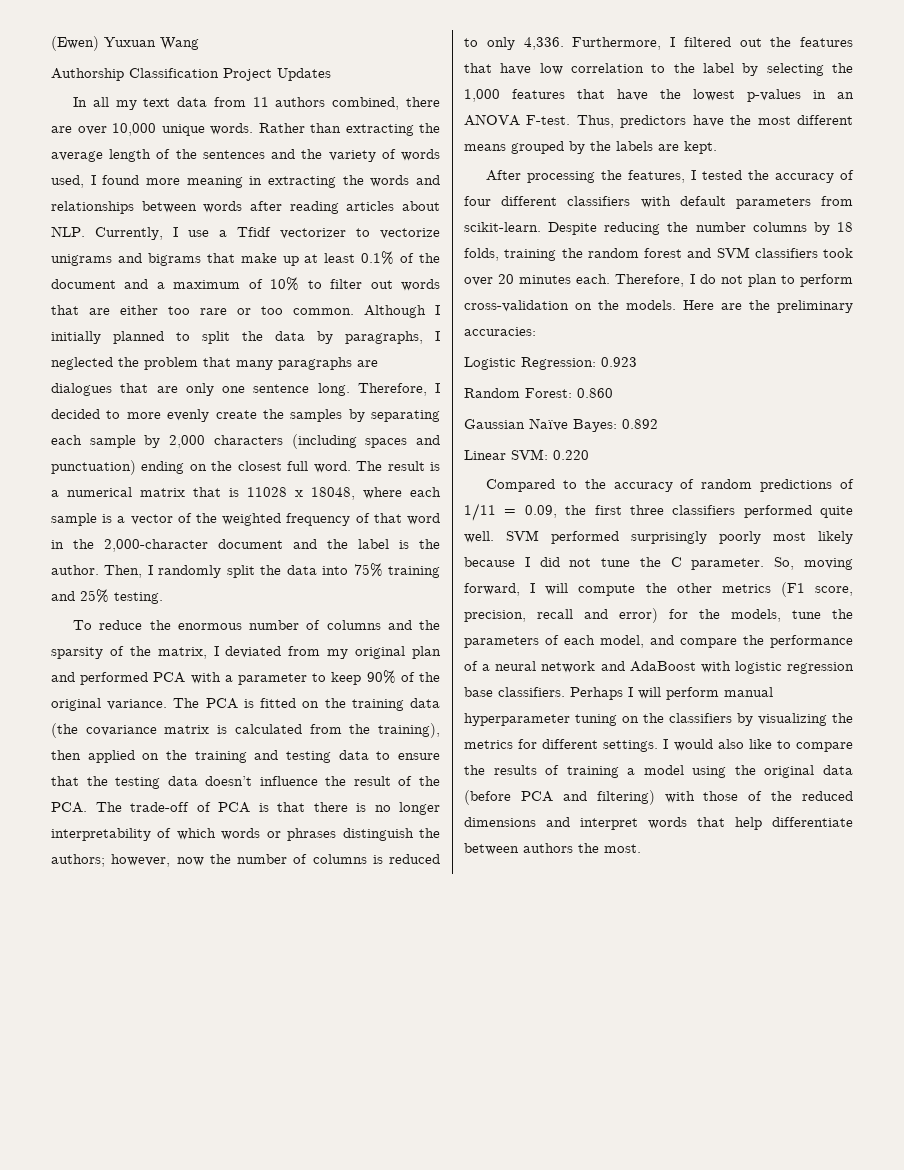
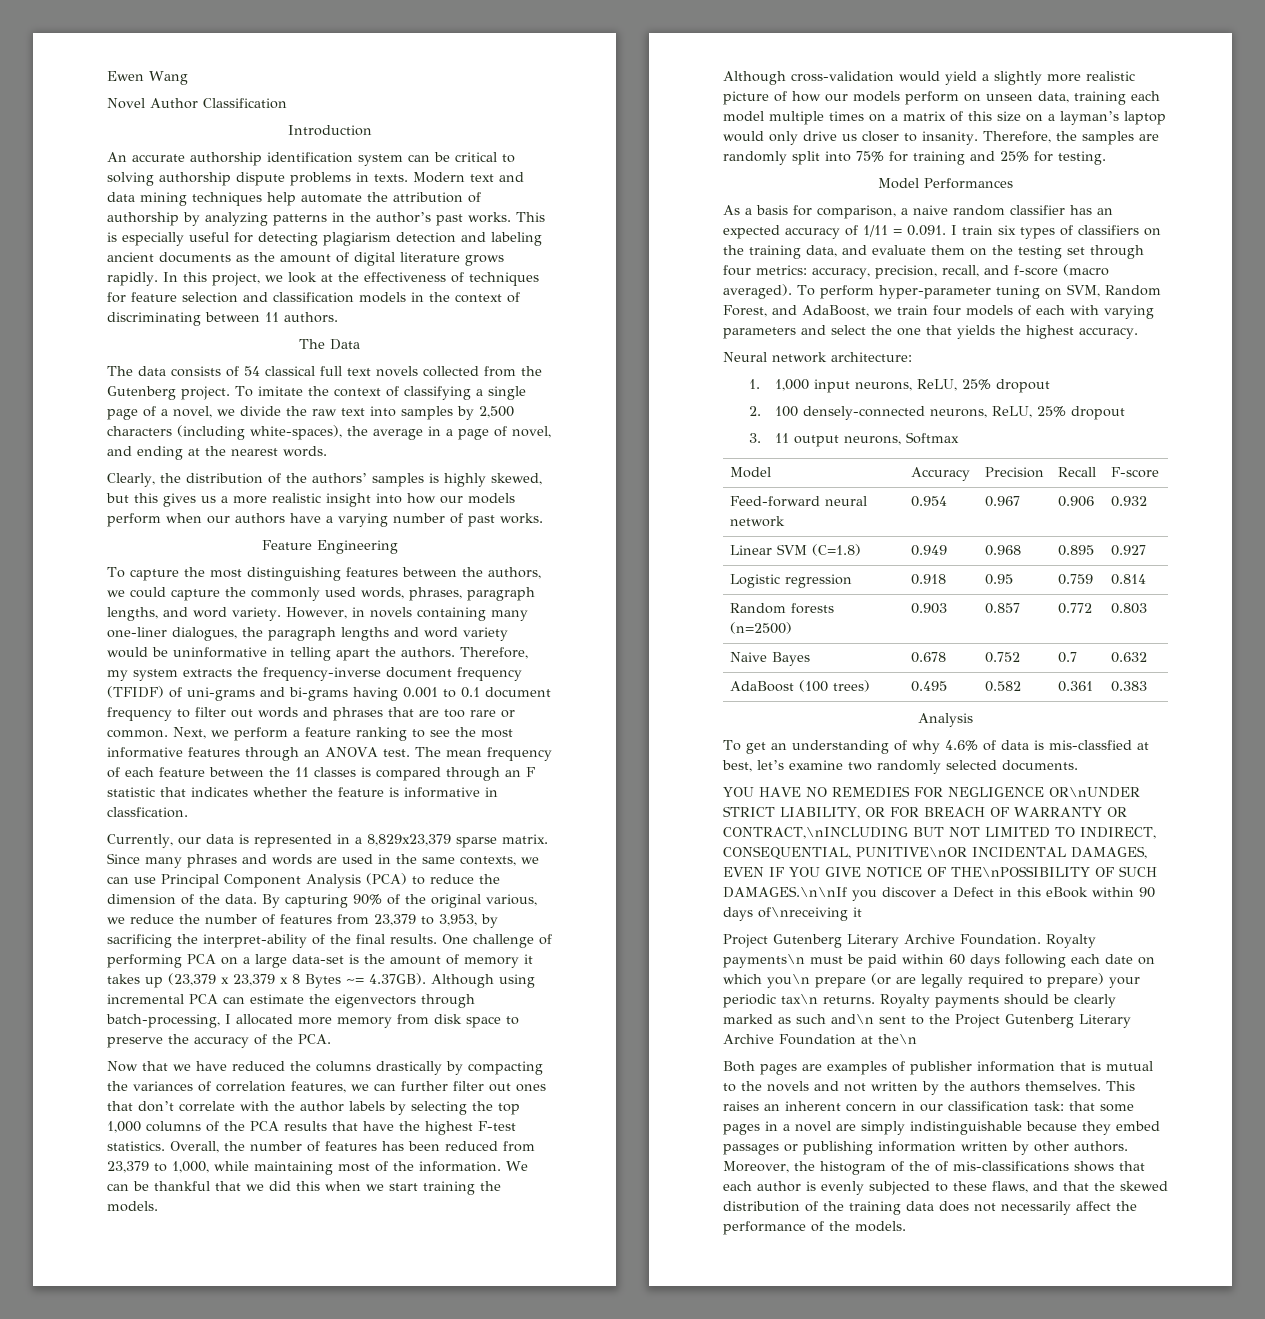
[51,36,156,51] (Ewen) Yuxuan -> [107,71,144,81] Ewen
[51,68,124,81] Authorship -> [107,98,198,109] Novel Author
[223,68,331,81] [73,97,440,110] [51,123,440,136] [51,149,441,162] [51,175,441,188] [51,201,440,214] [51,226,440,240] [51,251,440,266] [51,277,300,291] Project Updates // In all my text data from 11 authors combined, there are over 10,000 unique words. Rather than extracting the average length of the sentences and the variety of words used, I found more meaning in extracting the words and relationships between words after reading articles about NLP. Currently, I use a Tfidf vectorizer to vectorize unigrams and bigrams that make up at least 0.1% of the document and a maximum of 10% -> [287,125,372,136] [107,152,515,166] [107,172,524,186] [107,192,481,206] [107,212,545,226] [107,232,542,246] [107,252,504,266] [107,272,539,286] [107,292,520,303] [107,312,338,326] [299,339,360,350] [107,366,542,377] [107,386,526,400] [107,406,514,420] [107,425,551,440] [107,446,327,460] [107,473,542,487] [106,493,515,507] [107,513,543,527] [261,540,398,554] [107,567,541,581] [107,587,535,601] [107,607,528,621] [107,627,508,641] [107,647,528,661] [107,667,522,681] [107,686,551,701] [107,707,172,721] // Introduction // An accurate authorship identification system can be critical to solving authorship dispute problems in texts. Modern text and data mining techniques help automate the attribution of authorship by analyzing patterns in the author’s past works. This is especially useful for detecting plagiarism detection and labeling ancient documents as the amount of digital literature grows rapidly. In this project, we look at the effectiveness of techniques for feature selection and classification models in the context of discriminating between 11 authors. // The Data // The data consists of 54 classical full text novels collected from the Gutenberg project. To imitate the context of classifying a single page of a novel, we divide the raw text into samples by 2,500 characters (including white-spaces), the average in a page of novel, and ending at the nearest words. // Clearly, the distribution of the authors’ samples is highly skewed, but this gives us a more realistic insight into how our models perform when our authors have a varying number of past works. // Feature Engineering // To capture the most distinguishing features between the authors, we could capture the commonly used words, phrases, paragraph lengths, and word variety. However, in novels containing many one-liner dialogues, the paragraph lengths and word variety would be uninformative in telling apart the authors. Therefore, my system extracts the frequency-inverse document frequency (TFIDF) of uni-grams and bi-grams having 0.001 to 0.1 document frequency
[51,305,158,315] that are either -> [303,707,439,721] and phrases that are
[261,305,440,318] [51,331,440,344] [51,357,378,370] [51,383,440,396] [51,409,440,422] [51,434,441,449] [51,460,441,475] [51,487,441,500] [51,513,440,526] [51,539,440,552] [51,563,441,578] [51,589,163,604] [73,620,441,630] [51,646,442,659] [51,670,440,685] [51,698,441,711] [51,723,441,738] [51,750,441,763] [51,776,440,789] [51,802,440,815] [51,828,440,841] [51,854,440,867] [464,37,853,50] [464,63,853,76] [464,89,854,102] [464,114,853,128] [464,141,717,154] [486,170,855,183] [464,196,853,209] [464,222,853,235] [464,247,853,261] [464,274,853,287] [464,300,853,313] [464,327,536,336] [464,357,637,370] [464,388,613,398] [464,418,658,432] [464,449,589,460] [486,479,854,492] [464,503,853,521] [464,530,853,544] [464,557,853,570] [464,582,853,597] [464,608,853,623] [464,635,853,648] [464,661,854,674] [464,687,773,700] [464,713,853,726] [464,739,853,752] [464,765,853,778] [464,790,853,805] [464,817,853,830] [464,843,641,855] too common. Although I initially planned to split the data by paragraphs, I neglected the problem that many paragraphs are dialogues that are only one sentence long. Therefore, I decided to more evenly create the samples by separating each sample by 2,000 characters (including spaces and punctuation) ending on the closest full word. The result is a numerical matrix that is 11028 x 18048, where each sample is a vector of the weighted frequency of that word in the 2,000-character document and the label is the author. Then, I randomly split the data into 75% training and 25% testing. // To reduce the enormous number of columns and the sparsity of the matrix, I deviated from my original plan and performed PCA with a parameter to keep 90% of the original variance. The PCA is fitted on the training data (the covariance matrix is calculated from the training), then applied on the training and testing data to ensure that the testing data doesn’t influence the result of the PCA. The trade-off of PCA is that there is no longer interpretability of which words or phrases distinguish the authors; however, now the number of columns is reduced to only 4,336. Furthermore, I filtered out the features that have low correlation to the label by selecting the 1,000 features that have the lowest p-values in an ANOVA F-test. Thus, predictors have the most different means grouped by the labels are kept. // After processing the features, I tested the accuracy of four different classifiers with default parameters from scikit-learn. Despite reducing the number columns by 18 folds, training the random forest and SVM classifiers took over 20 minutes each. Therefore, I do not plan to perform cross-validation on the models. Here are the preliminary accuracies: // Logistic Regression: 0.923 // Random Forest: 0.860 // Gaussian Naïve Bayes: 0.892 // Linear SVM: 0.220 // Compared to the accuracy of random predictions of 1/11 = 0.09, the first three classifiers performed quite well. SVM performed surprisingly poorly most likely because I did not tune the C parameter. So, moving forward, I will compute the other metrics (F1 score, precision, recall and error) for the models, tune the parameters of each model, and compare the performance of a neural network and AdaBoost with logistic regression base classifiers. Perhaps I will perform manual hyperparameter tuning on the classifiers by visualizing the metrics for different settings. I would also like to compare the results of training a model using the original data (before PCA and filtering) with those of the reduced dimensions and interpret words that help differentiate between authors the most. -> [107,727,513,741] [107,747,552,761] [107,767,535,781] [107,787,498,798] [107,807,188,818] [107,834,548,848] [107,853,539,868] [107,873,500,888] [107,894,537,908] [107,914,498,928] [107,934,552,948] [107,954,533,968] [107,973,535,988] [107,994,475,1008] [106,1014,519,1028] [107,1034,331,1048] [107,1061,543,1075] [107,1081,546,1093] [107,1101,520,1115] [107,1121,516,1135] [107,1141,535,1153] [107,1161,528,1175] [107,1181,501,1195] [107,1201,158,1212] [723,71,1135,85] [723,91,1160,105] [723,111,1166,125] [723,131,1159,145] [723,151,1106,165] [878,178,1013,189] [723,205,1113,219] [723,225,1161,239] [723,245,1144,259] [723,264,1109,279] [723,284,1161,299] [723,305,1154,319] [723,325,1138,339] [723,352,912,363] [749,379,1051,393] [749,406,1126,420] [749,432,960,447] [729,467,771,478] [910,467,970,481] [984,467,1044,478] [1057,467,1096,477] [1110,467,1159,478] [729,496,867,507] [729,516,785,527] [910,496,947,507] [984,496,1020,507] [1057,496,1094,507] [1110,496,1147,507] [729,544,861,556] [910,545,947,556] [984,545,1021,556] [1057,545,1094,556] [1110,545,1146,556] [729,574,852,588] [910,574,946,585] [984,574,1013,585] [1057,574,1093,585] [1110,574,1146,585] [729,603,834,614] [729,622,792,634] [910,603,947,614] [984,603,1020,614] [1057,603,1092,614] [1110,603,1147,614] [729,652,810,666] [910,652,946,663] [984,652,1020,663] [1057,652,1077,663] [1110,652,1147,663] [729,680,870,692] [910,681,947,692] [984,681,1021,692] [1057,681,1093,692] [1110,681,1147,692] [918,713,973,727] [723,740,1149,754] [722,760,1078,774] [723,786,1140,798] [723,806,1127,819] [723,827,1156,839] [723,846,1147,860] [723,866,1157,877] [723,886,1155,901] [723,907,862,921] [723,934,1096,948] [723,954,1155,968] [723,973,1140,988] [723,994,1116,1008] [723,1014,1131,1028] [723,1034,917,1045] [723,1061,1153,1075] [723,1081,1135,1095] [723,1101,1134,1112] [723,1121,1160,1135] [723,1141,1128,1155] [723,1161,1145,1175] [723,1181,1168,1195] [723,1201,1137,1215] [723,1221,906,1235] common. Next, we perform a feature ranking to see the most informative features through an ANOVA test. The mean frequency of each feature between the 11 classes is compared through an F statistic that indicates whether the feature is informative in classfication. // Currently, our data is represented in a 8,829x23,379 sparse matrix. Since many phrases and words are used in the same contexts, we can use Principal Component Analysis (PCA) to reduce the dimension of the data. By capturing 90% of the original various, we reduce the number of features from 23,379 to 3,953, by sacrificing the interpret-ability of the final results. One challenge of performing PCA on a large data-set is the amount of memory it takes up (23,379 x 23,379 x 8 Bytes ~= 4.37GB). Although using incremental PCA can estimate the eigenvectors through batch-processing, I allocated more memory from disk space to preserve the accuracy of the PCA. // Now that we have reduced the columns drastically by compacting the variances of correlation features, we can further filter out ones that don’t correlate with the author labels by selecting the top 1,000 columns of the PCA results that have the highest F-test statistics. Overall, the number of features has been reduced from 23,379 to 1,000, while maintaining most of the information. We can be thankful that we did this when we start training the models. // Although cross-validation would yield a slightly more realistic picture of how our models perform on unseen data, training each model multiple times on a matrix of this size on a layman’s laptop would only drive us closer to insanity. Therefore, the samples are randomly split into 75% for training and 25% for testing. // Model Performances // As a basis for comparison, a naive random classifier has an expected accuracy of 1/11 = 0.091. I train six types of classifiers on the training data, and evaluate them on the testing set through four metrics: accuracy, precision, recall, and f-score (macro averaged). To perform hyper-parameter tuning on SVM, Random Forest, and AdaBoost, we train four models of each with varying parameters and select the one that yields the highest accuracy. // Neural network architecture: // 1. 1,000 input neurons, ReLU, 25% dropout // 2. 100 densely-connected neurons, ReLU, 25% dropout // 3. 11 output neurons, Softmax // Model | Accuracy | Precision | Recall | F-score // Feed-forward neural network | 0.954 | 0.967 | 0.906 | 0.932 // Linear SVM (C=1.8) | 0.949 | 0.968 | 0.895 | 0.927 // Logistic regression | 0.918 | 0.95 | 0.759 | 0.814 // Random forests (n=2500) | 0.903 | 0.857 | 0.772 | 0.803 // Naive Bayes | 0.678 | 0.752 | 0.7 | 0.632 // AdaBoost (100 trees) | 0.495 | 0.582 | 0.361 | 0.383 // Analysis // To get an understanding of why 4.6% of data is mis-classfied at best, let’s examine two randomly selected documents. // YOU HAVE NO REMEDIES FOR NEGLIGENCE OR\nUNDER STRICT LIABILITY, OR FOR BREACH OF WARRANTY OR CONTRACT,\nINCLUDING BUT NOT LIMITED TO INDIRECT, CONSEQUENTIAL, PUNITIVE\nOR INCIDENTAL DAMAGES, EVEN IF YOU GIVE NOTICE OF THE\nPOSSIBILITY OF SUCH DAMAGES.\n\nIf you discover a Defect in this eBook within 90 days of\nreceiving it // Project Gutenberg Literary Archive Foundation. Royalty payments\n must be paid within 60 days following each date on which you\n prepare (or are legally required to prepare) your periodic tax\n returns. Royalty payments should be clearly marked as such and\n sent to the Project Gutenberg Literary Archive Foundation at the\n // Both pages are examples of publisher information that is mutual to the novels and not written by the authors themselves. This raises an inherent concern in our classification task: that some pages in a novel are simply indistinguishable because they embed passages or publishing information written by other authors. Moreover, the histogram of the of mis-classifications shows that each author is evenly subjected to these flaws, and that the skewed distribution of the training data does not necessarily affect the performance of the models.

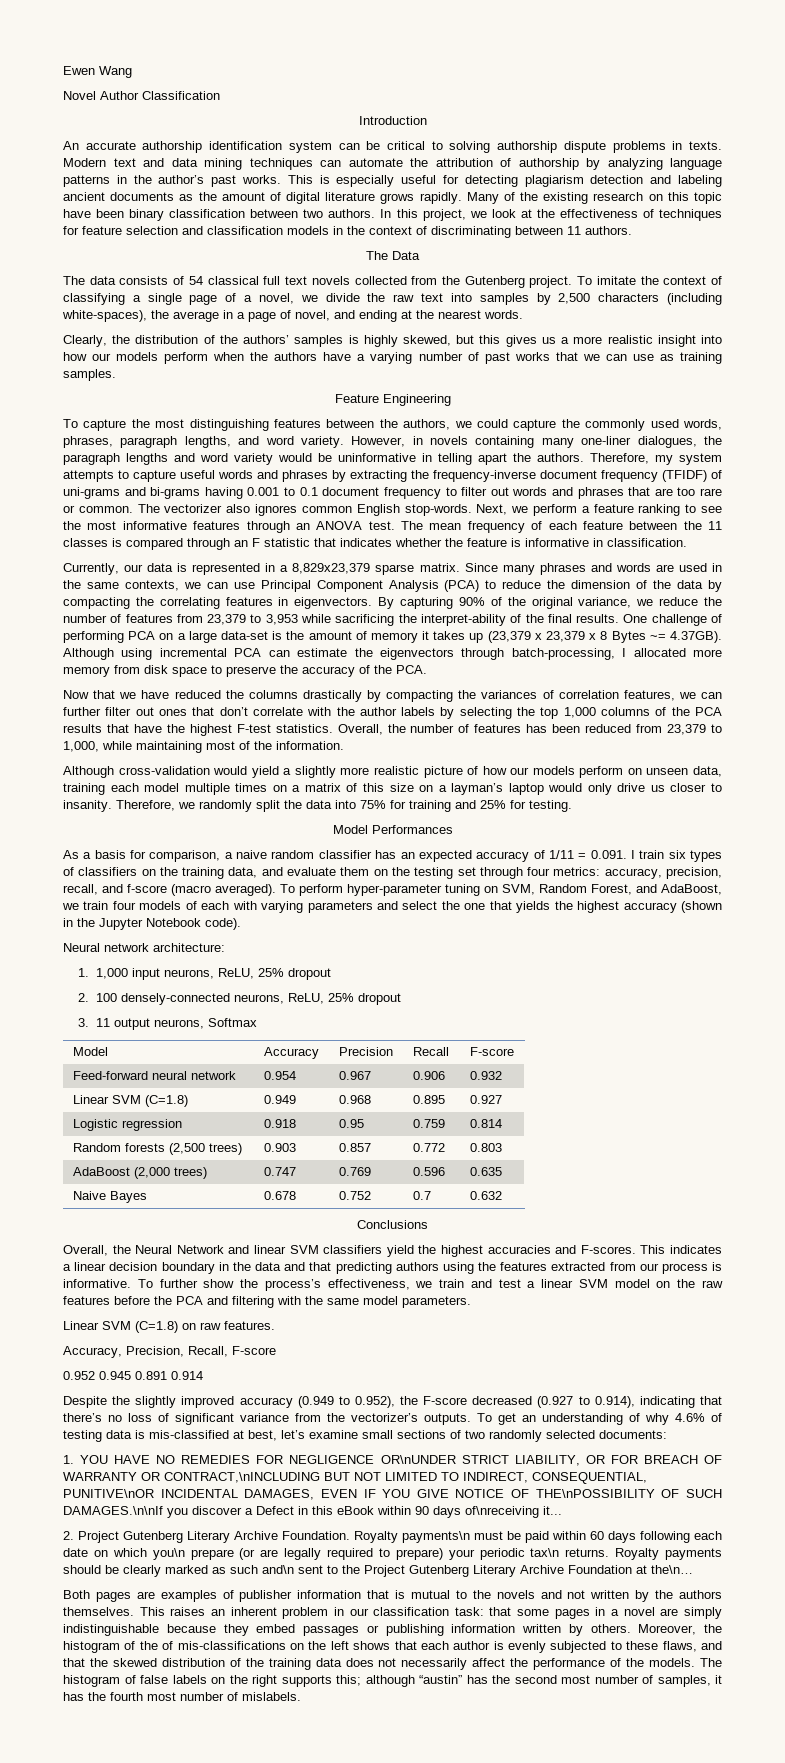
[267,192,296,206] help -> [320,160,341,167] can
(268, 219) none -> [670,158,722,170] language
(158, 279) none -> [466,192,722,204] [63,209,376,221] Many of the existing research on this topic have been binary classification between two authors.
[207,516,230,524] our -> [250,352,269,361] the
[500,513,543,524] works. -> [514,352,722,364] [63,369,116,381] works that we can use as training samples.
[183,669,232,677] extracts -> [63,470,407,482] attempts to capture useful words and phrases by extracting
(168, 733) none -> [137,504,472,516] The vectorizer also ignores common English stop-words.
[107,807,188,818] classfication. -> [607,538,687,547] classification.
[225,894,257,904] data. -> [677,580,723,592] [63,597,373,609] data by compacting the correlating features in eigenvectors.
[486,894,537,906] various, -> [578,597,632,608] variance,
[439,914,498,928] 3,953, by -> [265,614,332,625] 3,953 while
[506,1161,528,1171] [107,1181,501,1195] [107,1201,158,1212] We can be thankful that we did this when we start training the models. -> (344, 745) none
[1055,131,1159,145] [723,151,820,165] the samples are randomly split -> [178,800,332,812] we randomly split the data
[1079,327,1138,339] accuracy. -> [623,901,723,913] [63,918,241,930] accuracy (shown in the Jupyter Notebook code).
[729,622,792,634] (n=2500) -> [168,1143,242,1155] (2,500 trees)
(1147, 608) none -> [72,1167,207,1179] [263,1167,296,1176] [338,1167,371,1176] [412,1167,445,1176] [469,1167,502,1176] // AdaBoost (2,000 trees) | 0.747 | 0.769 | 0.596 | 0.635
[729,680,870,692] [910,681,947,692] [984,681,1021,692] [1057,681,1093,692] [1110,681,1147,692] [918,713,973,727] // AdaBoost (100 trees) | 0.495 | 0.582 | 0.361 | 0.383 // Analysis // -> [357,1220,428,1229] [63,1245,723,1257] [63,1262,722,1274] [63,1279,723,1291] [63,1296,471,1308] [63,1321,275,1333] [63,1346,276,1358] [63,1371,203,1380] [63,1396,722,1408] [63,1413,471,1425] // Conclusions // Overall, the Neural Network and linear SVM classifiers yield the highest accuracies and F-scores. This indicates a linear decision boundary in the data and that predicting authors using the features extracted from our process is informative. To further show the process’s effectiveness, we train and test a linear SVM model on the raw features before the PCA and filtering with the same model parameters. // Linear SVM (C=1.8) on raw features. // Accuracy, Precision, Recall, F-score // 0.952 0.945 0.891 0.914 // Despite the slightly improved accuracy (0.949 to 0.952), the F-score decreased (0.927 to 0.914), indicating that there’s no loss of significant variance from the vectorizer’s outputs.
[1000,740,1132,750] data is mis-classfied -> [63,1430,229,1442] testing data is mis-classified
(843, 765) none -> [362,1430,461,1439] small sections of
[1002,760,1078,771] documents. // -> [599,1430,667,1439] [63,1455,74,1464] documents: // 1.
[853,907,862,917] it // -> [543,1506,562,1515] [63,1531,74,1540] it... // 2.
[878,1034,917,1044] the\n -> [651,1565,693,1574] the\n…
[846,1103,897,1112] concern -> [282,1607,329,1619] problem
[1034,1141,1128,1152] other authors. -> [590,1624,631,1633] others.
(1069, 1166) none -> [289,1641,349,1650] on the left
(906, 1226) none -> [700,1658,723,1667] [63,1675,722,1687] [63,1692,301,1701] The histogram of false labels on the right supports this; although “austin” has the second most number of samples, it has the fourth most number of mislabels.

